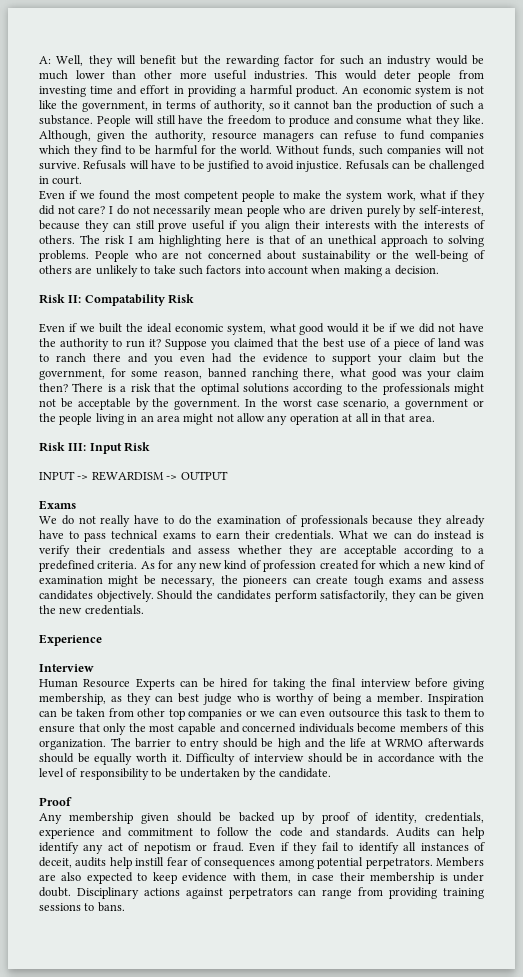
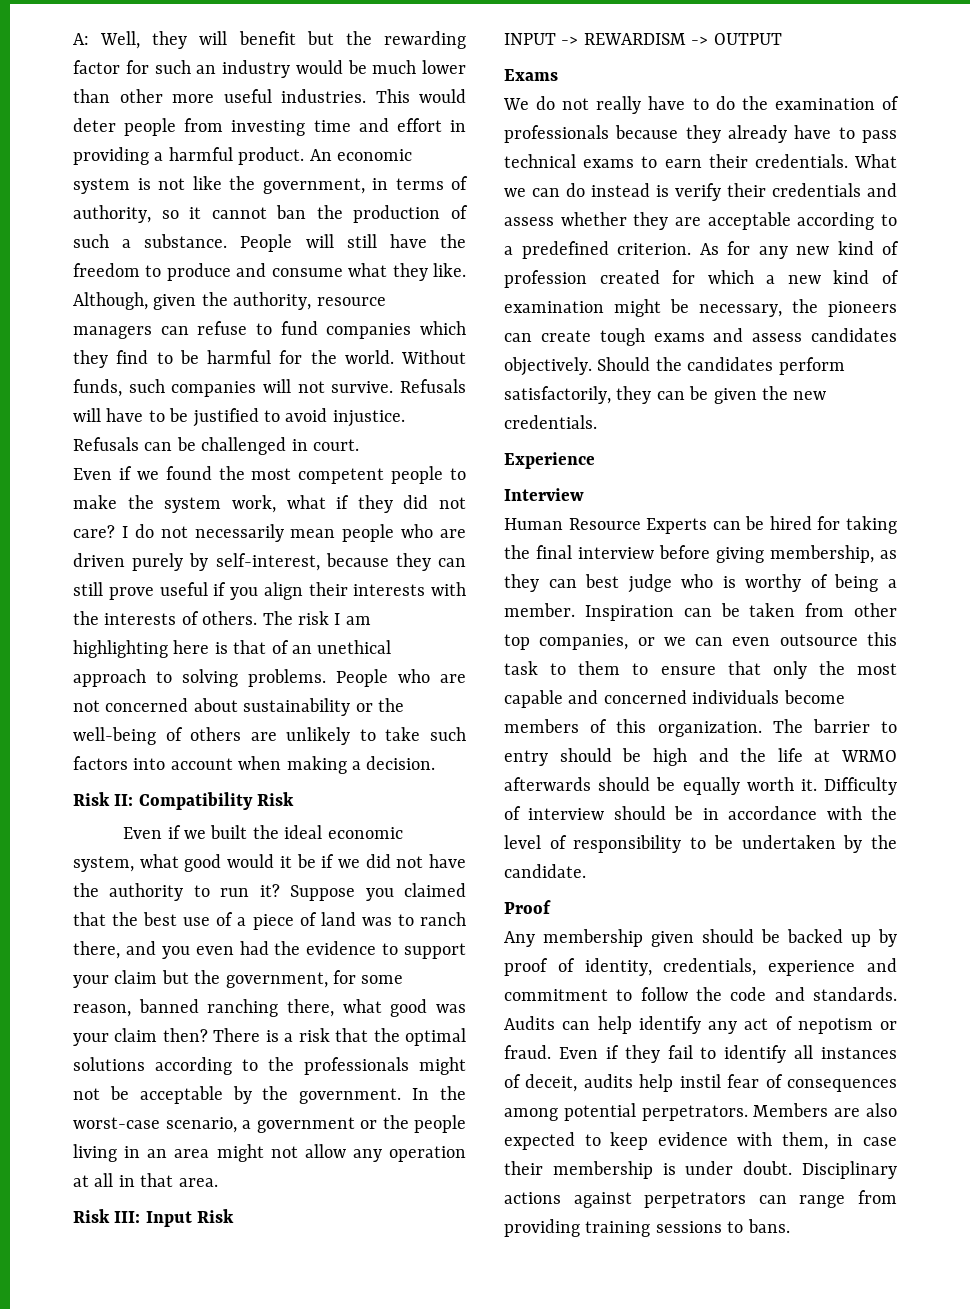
[84,294,165,306] Compatability -> [138,792,253,810] Compatibility
[93,353,122,362] there -> [73,941,120,959] there,
[282,399,339,407] worst case -> [73,1117,160,1129] worst-case
[97,561,138,569] criteria. -> [617,243,691,255] criterion.
[188,709,242,720] companies -> [539,634,629,650] companies,
[135,857,165,866] instill -> [679,1074,721,1088] instil

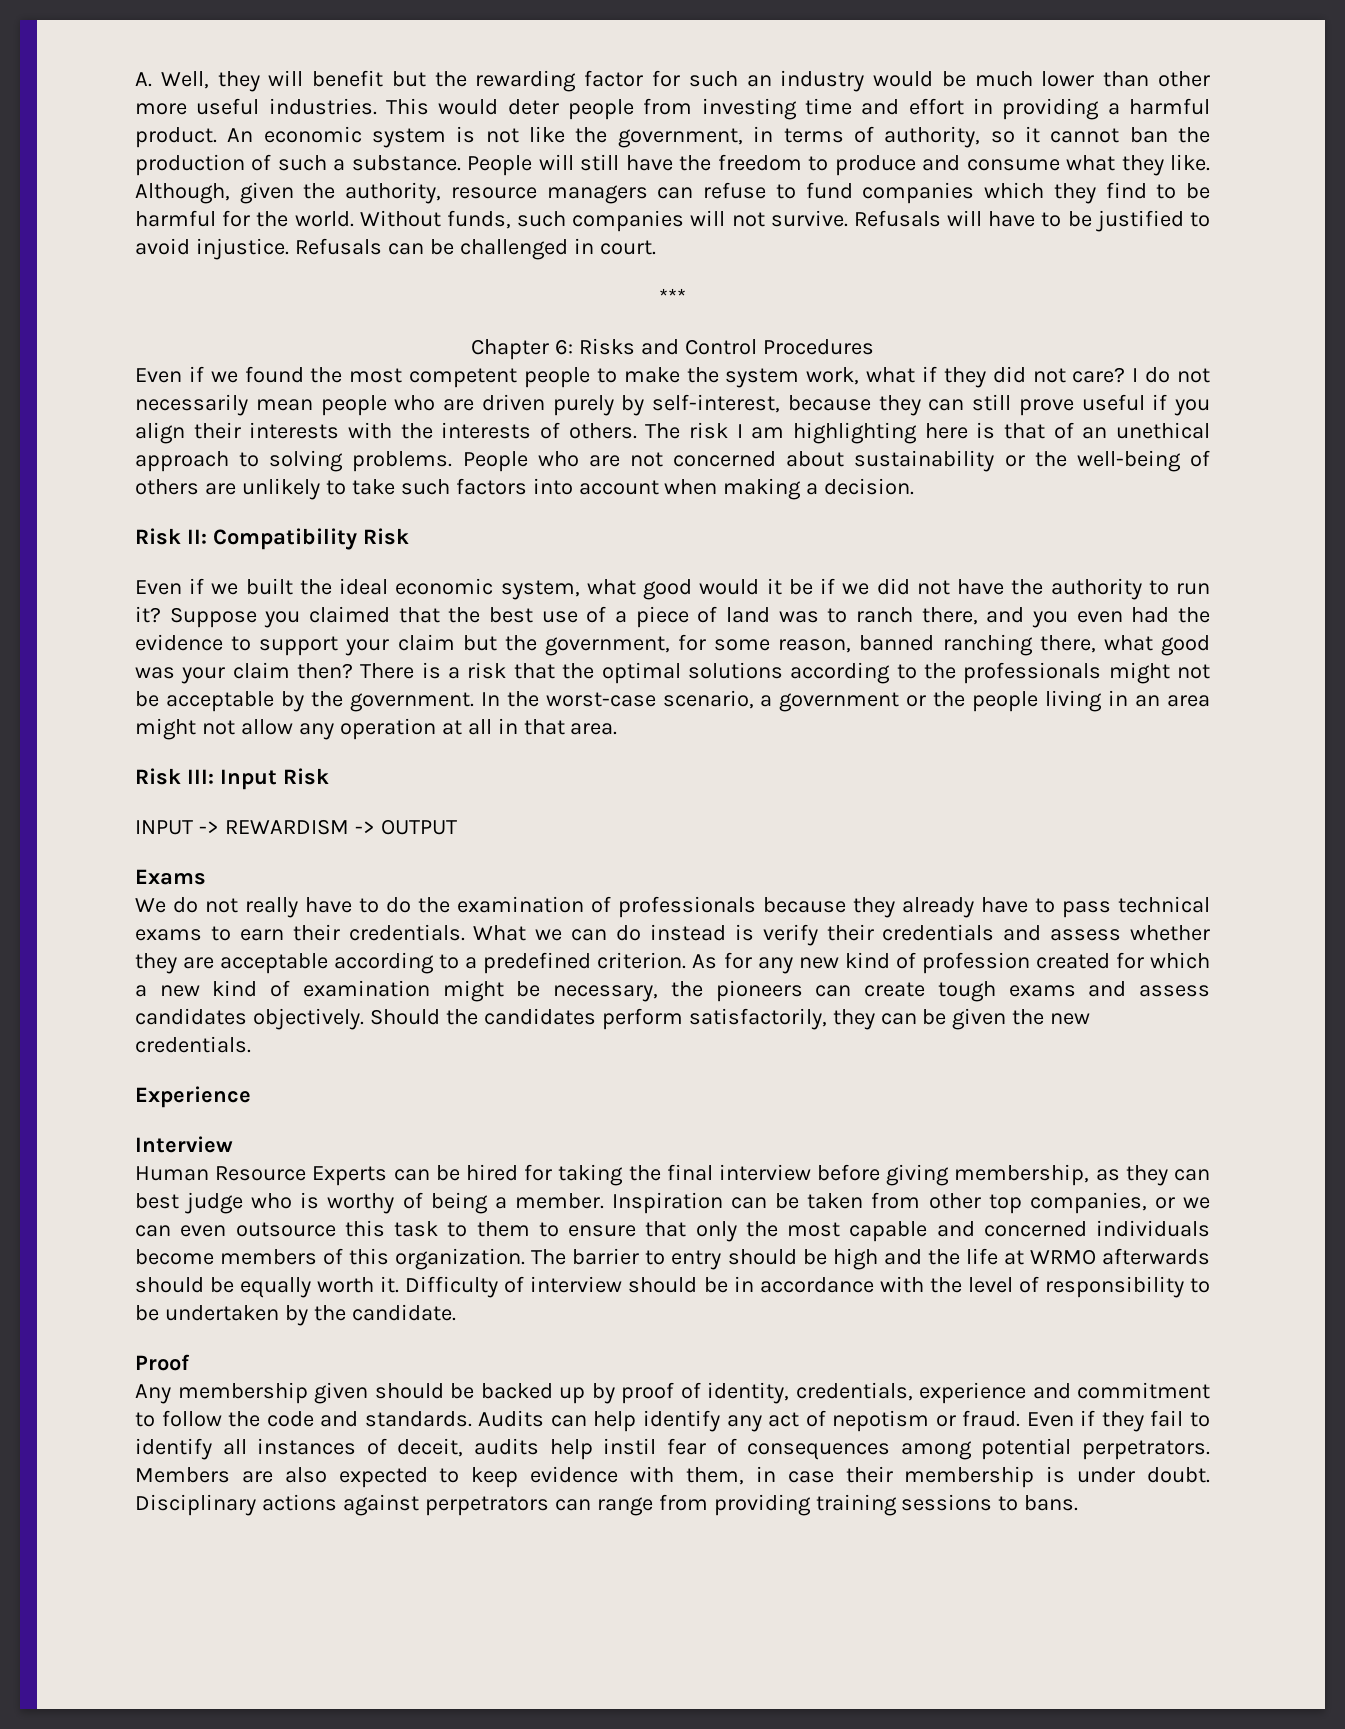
[73,33,89,45] A: -> [135,72,152,87] A.
(359, 445) none -> [659,288,686,304] [471,338,874,360] // *** // Chapter 6: Risks and Control Procedures

